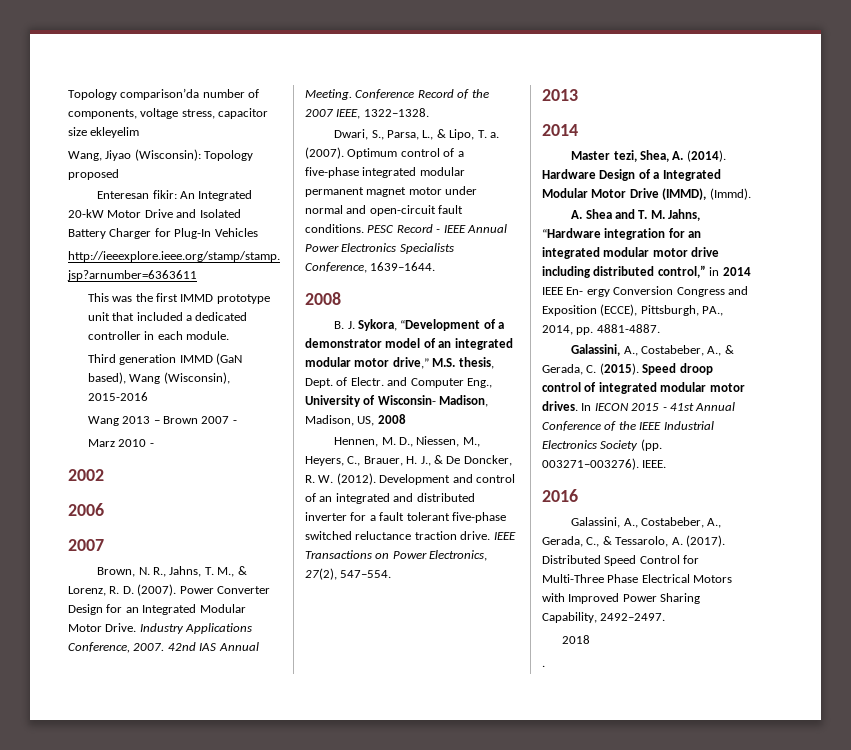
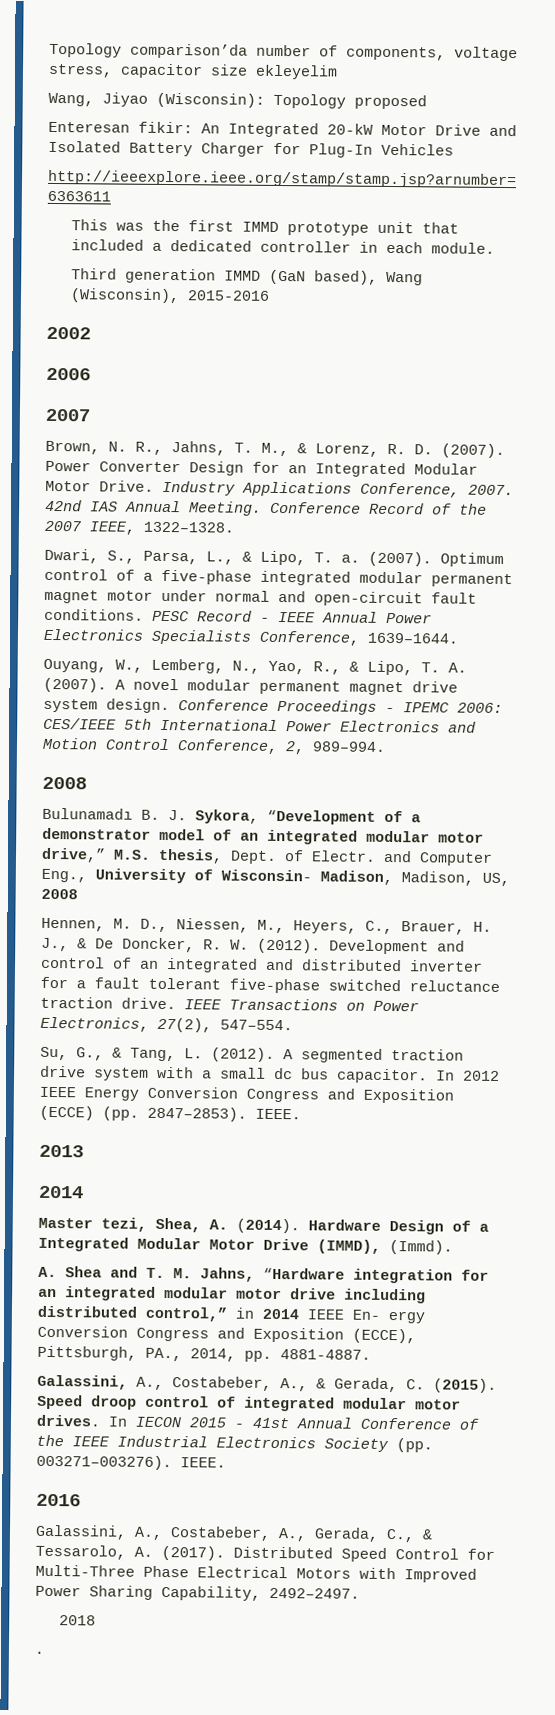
[87,416,237,426] [87,439,154,447] // Wang 2013 – Brown 2007 - // Marz 2010 - -> (271, 295) none
[305,292,341,305] // 2008 // -> [43,658,467,676] [43,677,458,696] [43,698,503,715] [43,717,476,733] [42,737,386,755] [42,776,87,790] [42,807,133,820] // Ouyang, W., Lemberg, N., Yao, R., & Lipo, T. A. (2007). A novel modular permanent magnet drive system design. Conference Proceedings - IPEMC 2006: CES/IEEE 5th International Power Electronics and Motion Control Conference, 2, 989–994. // 2008 // Bulunamadı
(392, 574) none -> [40,1046,464,1063] [40,1065,500,1084] [39,1086,454,1104] [39,1105,301,1122] // Su, G., & Tang, L. (2012). A segmented traction drive system with a small dc bus capacitor. In 2012 IEEE Energy Conversion Congress and Exposition (ECCE) (pp. 2847–2853). IEEE.

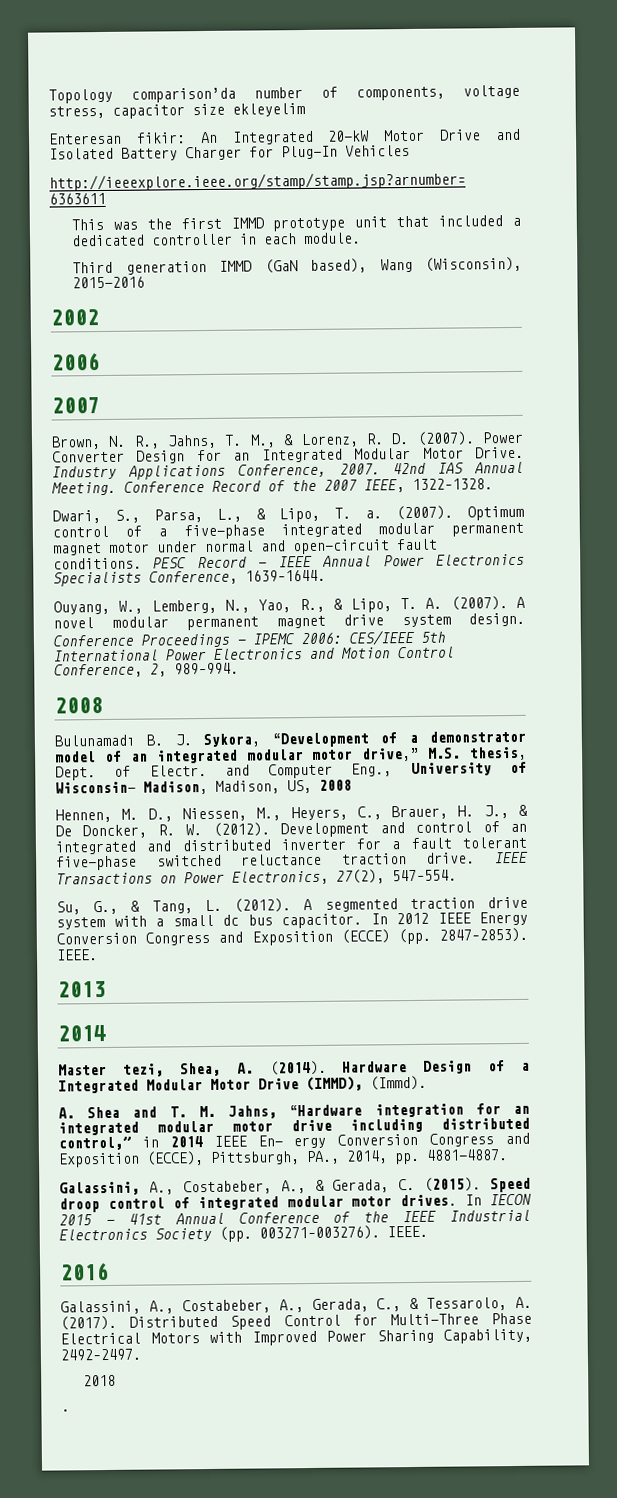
[48,92,427,110] // Wang, Jiyao (Wisconsin): Topology proposed -> (305, 110) none

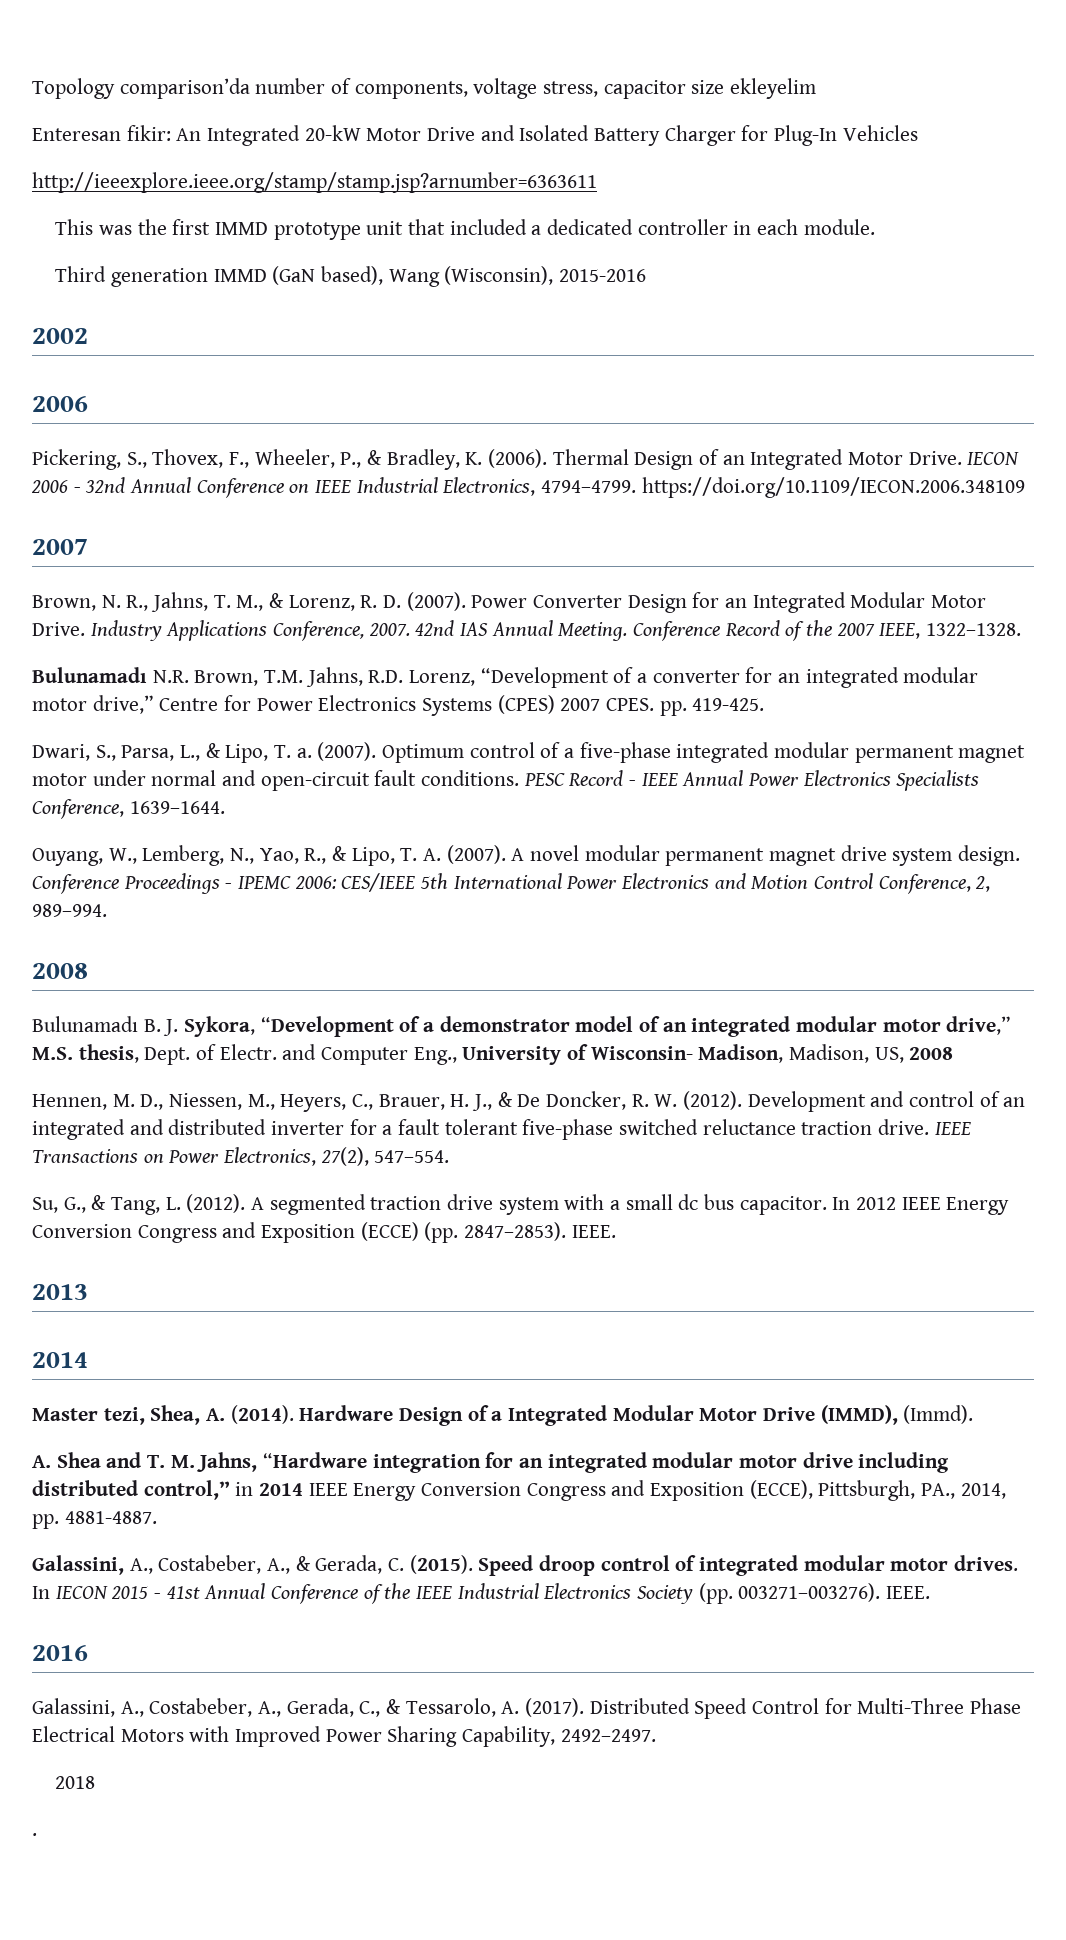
(100, 362) none -> [32,449,1020,470] [31,477,1025,498] // Pickering, S., Thovex, F., Wheeler, P., & Bradley, K. (2006). Thermal Design of an Integrated Motor Drive. IECON 2006 - 32nd Annual Conference on IEEE Industrial Electronics, 4794–4799. https://doi.org/10.1109/IECON.2006.348109
(493, 484) none -> [32,667,979,688] [32,695,765,716] // Bulunamadı N.R. Brown, T.M. Jahns, R.D. Lorenz, “Development of a converter for an integrated modular motor drive,” Centre for Power Electronics Systems (CPES) 2007 CPES. pp. 419-425.
[257,1135,327,1149] En- ergy -> [353,1483,417,1501] Energy

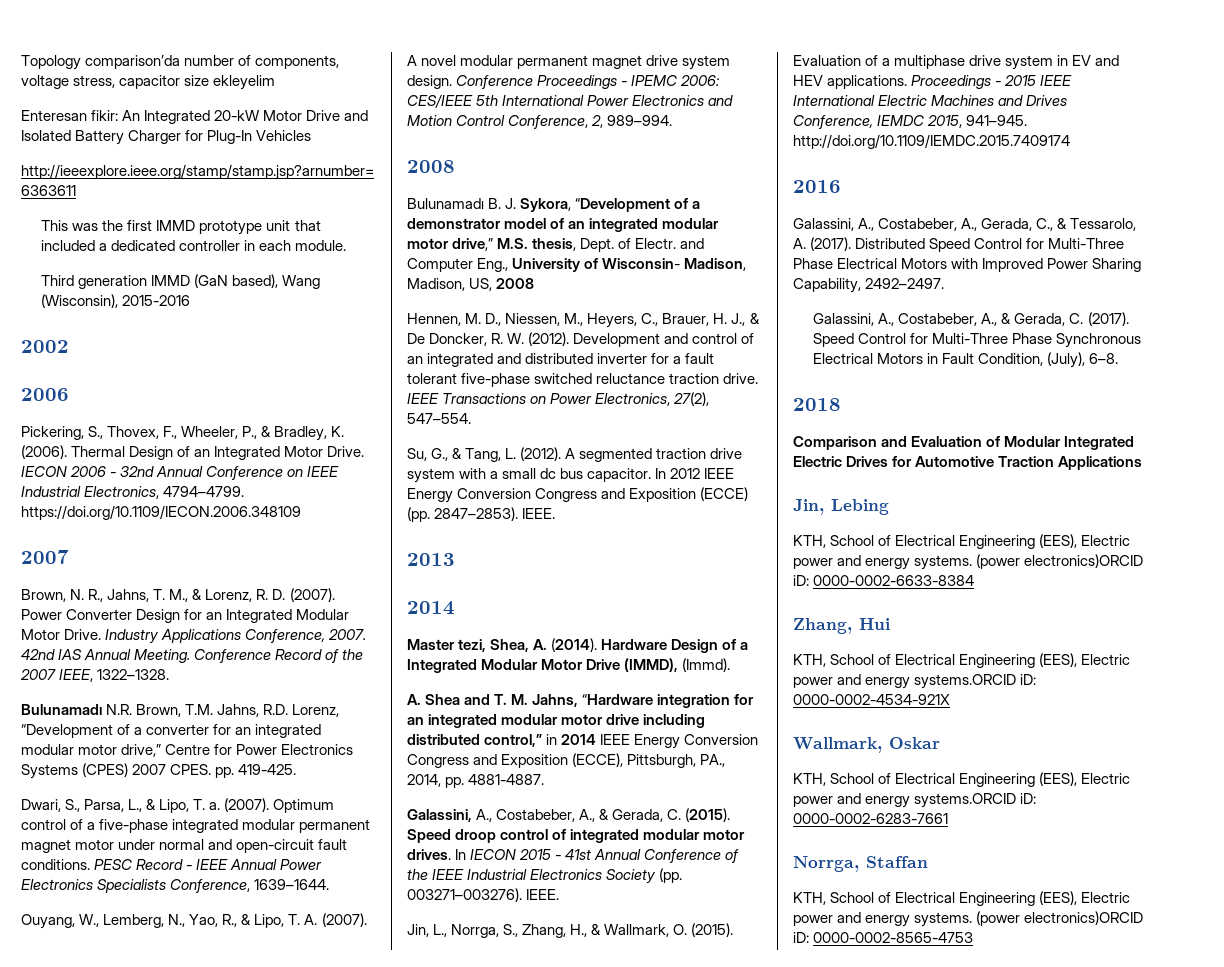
(931, 1592) none -> [407,923,734,938] [793,55,1120,70] [793,75,1073,89] [793,95,1068,106] [793,115,1028,129] [793,134,1070,149] // Jin, L., Norrga, S., Zhang, H., & Wallmark, O. (2015). Evaluation of a multiphase drive system in EV and HEV applications. Proceedings - 2015 IEEE International Electric Machines and Drives Conference, IEMDC 2015, 941–945. http://doi.org/10.1109/IEMDC.2015.7409174
[55,1776,96,1789] [32,1833,37,1836] 2018 // . -> [813,312,1129,326] [813,333,1142,348] [813,352,1119,368] [793,398,841,411] [793,436,1135,450] [793,456,1143,470] [793,499,889,515] [793,534,1131,549] [793,554,1144,570] [793,575,975,586] [793,618,890,634] [793,653,1131,668] [793,674,1037,689] [793,694,950,705] [793,737,940,753] [793,772,1131,787] [793,793,1037,808] [793,813,948,824] [793,856,928,872] [793,891,1131,906] [793,911,1144,927] [793,932,974,943] Galassini, A., Costabeber, A., & Gerada, C. (2017). Speed Control for Multi-Three Phase Synchronous Electrical Motors in Fault Condition, (July), 6–8. // 2018 // Comparison and Evaluation of Modular Integrated Electric Drives for Automotive Traction Applications // Jin, Lebing // KTH, School of Electrical Engineering (EES), Electric power and energy systems. (power electronics)ORCID iD: 0000-0002-6633-8384 // Zhang, Hui // KTH, School of Electrical Engineering (EES), Electric power and energy systems.ORCID iD: 0000-0002-4534-921X // Wallmark, Oskar // KTH, School of Electrical Engineering (EES), Electric power and energy systems.ORCID iD: 0000-0002-6283-7661 // Norrga, Staffan // KTH, School of Electrical Engineering (EES), Electric power and energy systems. (power electronics)ORCID iD: 0000-0002-8565-4753

